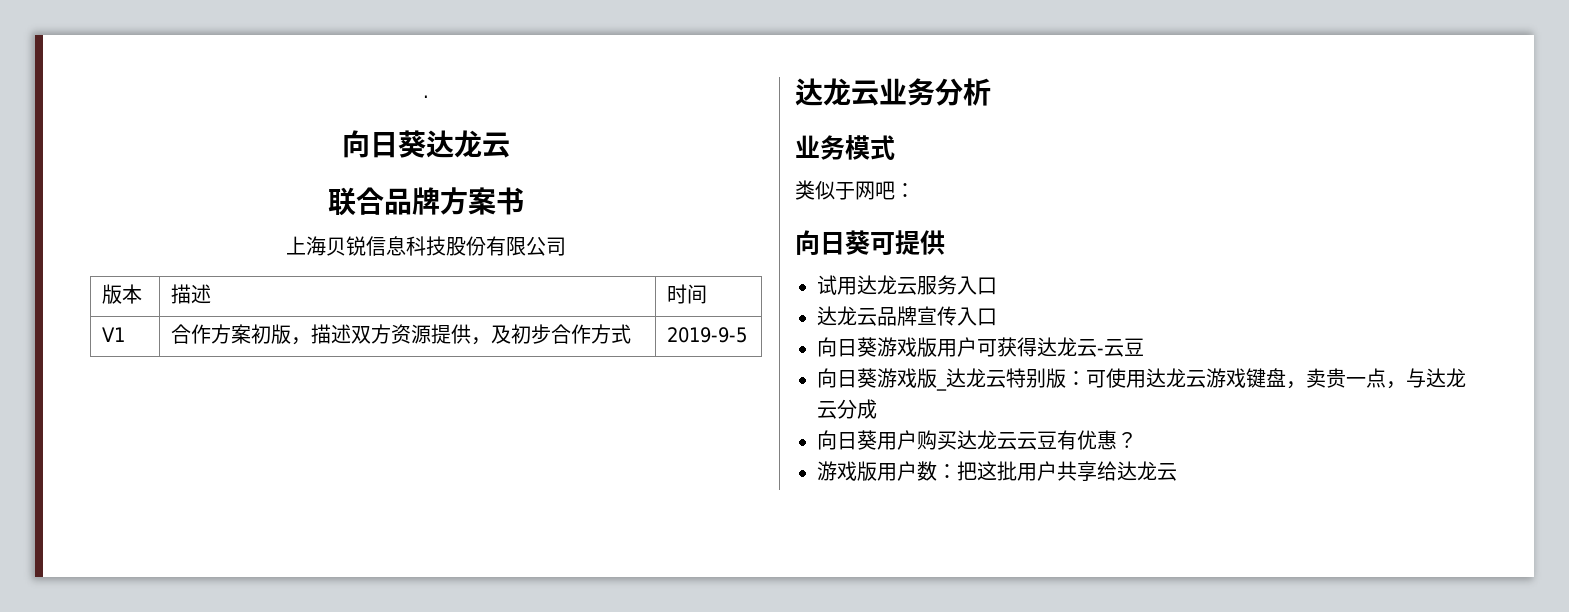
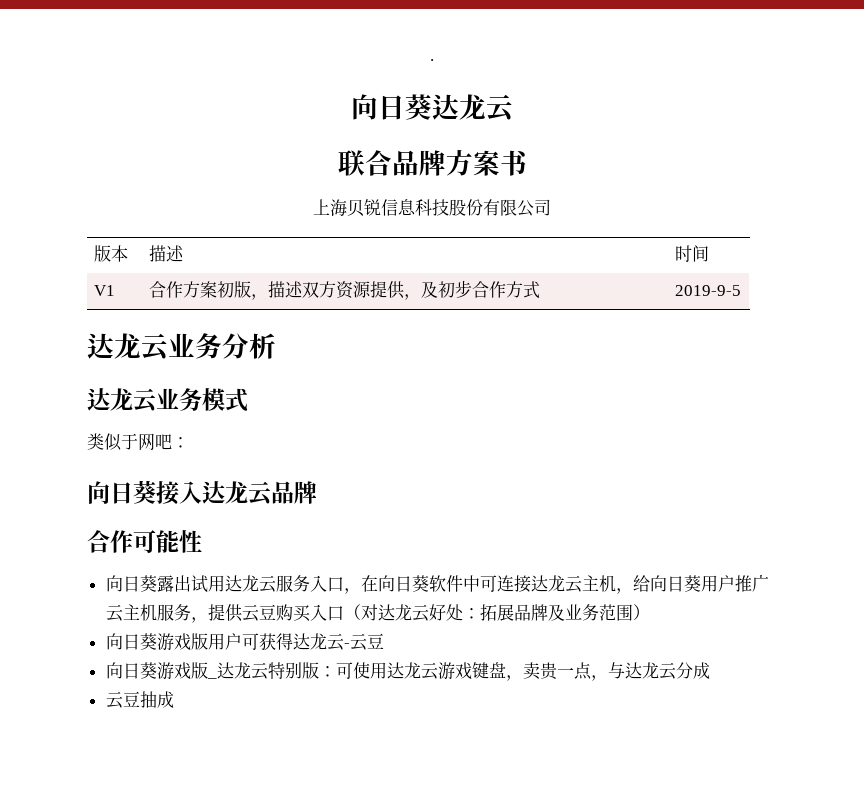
(991, 92) none -> [87,388,158,413] 达龙云
[870,230,945,255] 可提供 // -> [156,481,317,506] [87,530,202,553] [105,575,191,592] 接入达龙云品牌 // 合作可能性 // 向日葵露出
[817,306,997,326] // 达龙云品牌宣传入口 -> [343,574,769,594] [105,604,650,623] ，在向日葵软件中可连接达龙云主机，给向日葵用户推广云主机服务，提供云豆购买入口（对达龙云好处：拓展品牌及业务范围）
[817,430,1137,450] [817,461,1177,482] 向日葵用户购买达龙云云豆有优惠？ // 游戏版用户数：把这批用户共享给达龙云 -> [105,691,174,709] 云豆抽成

